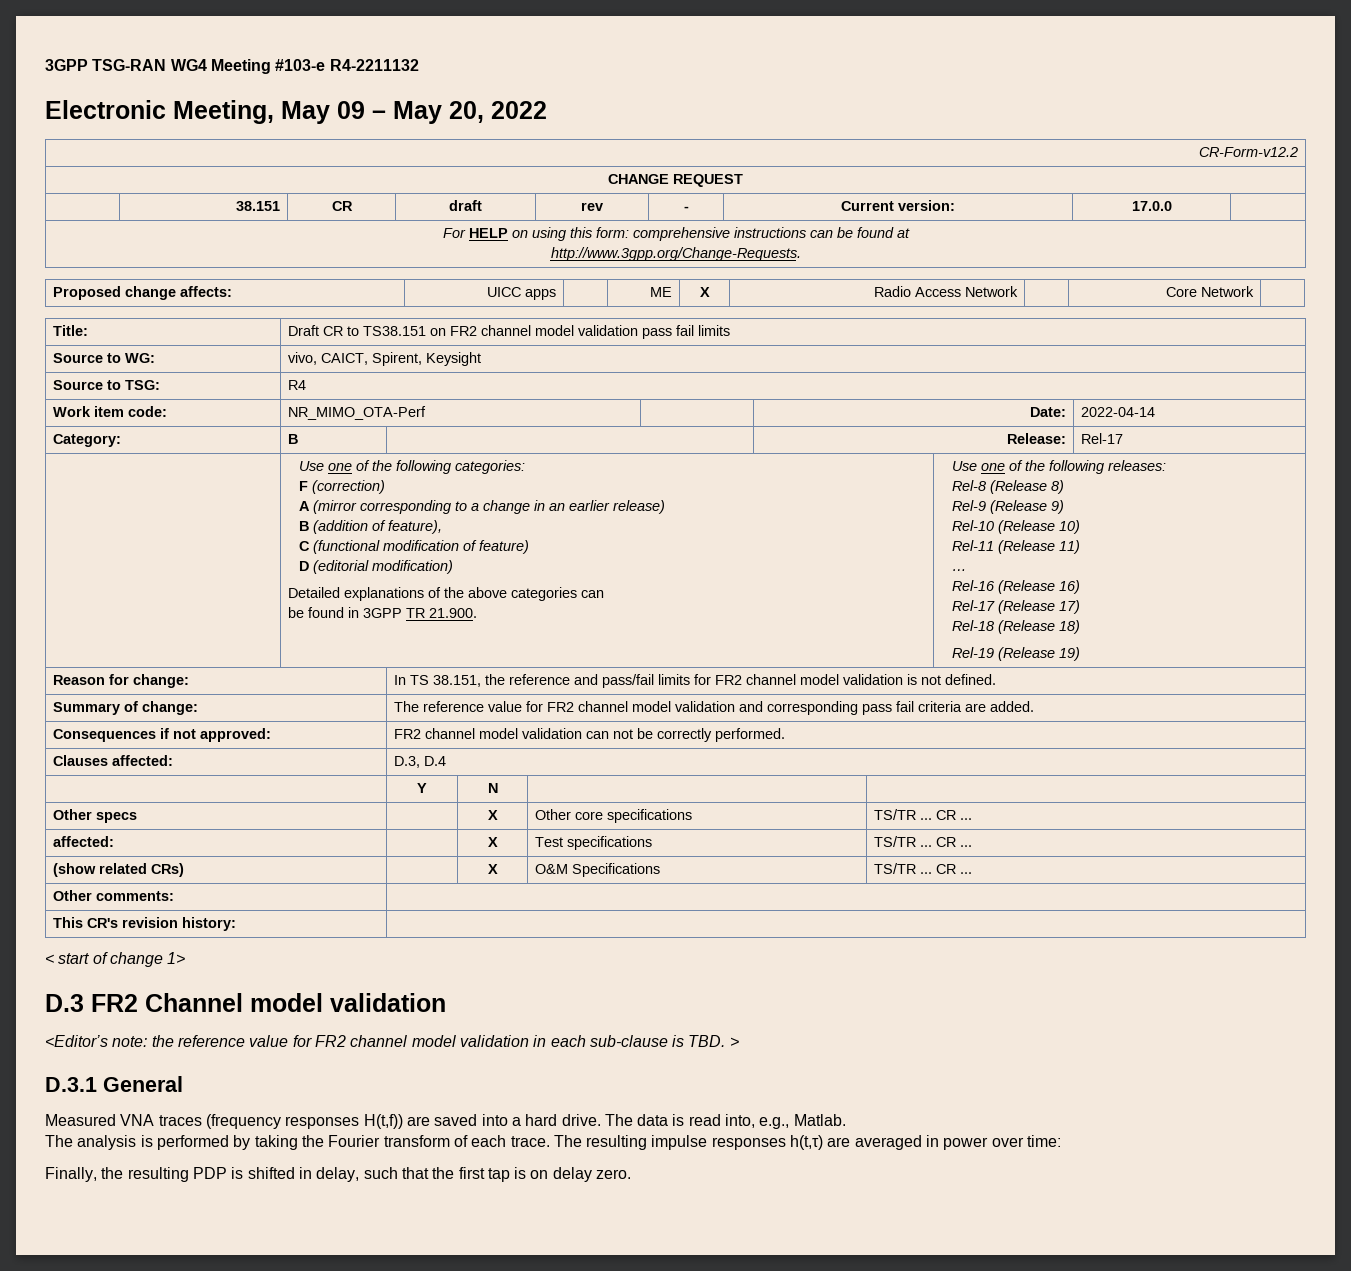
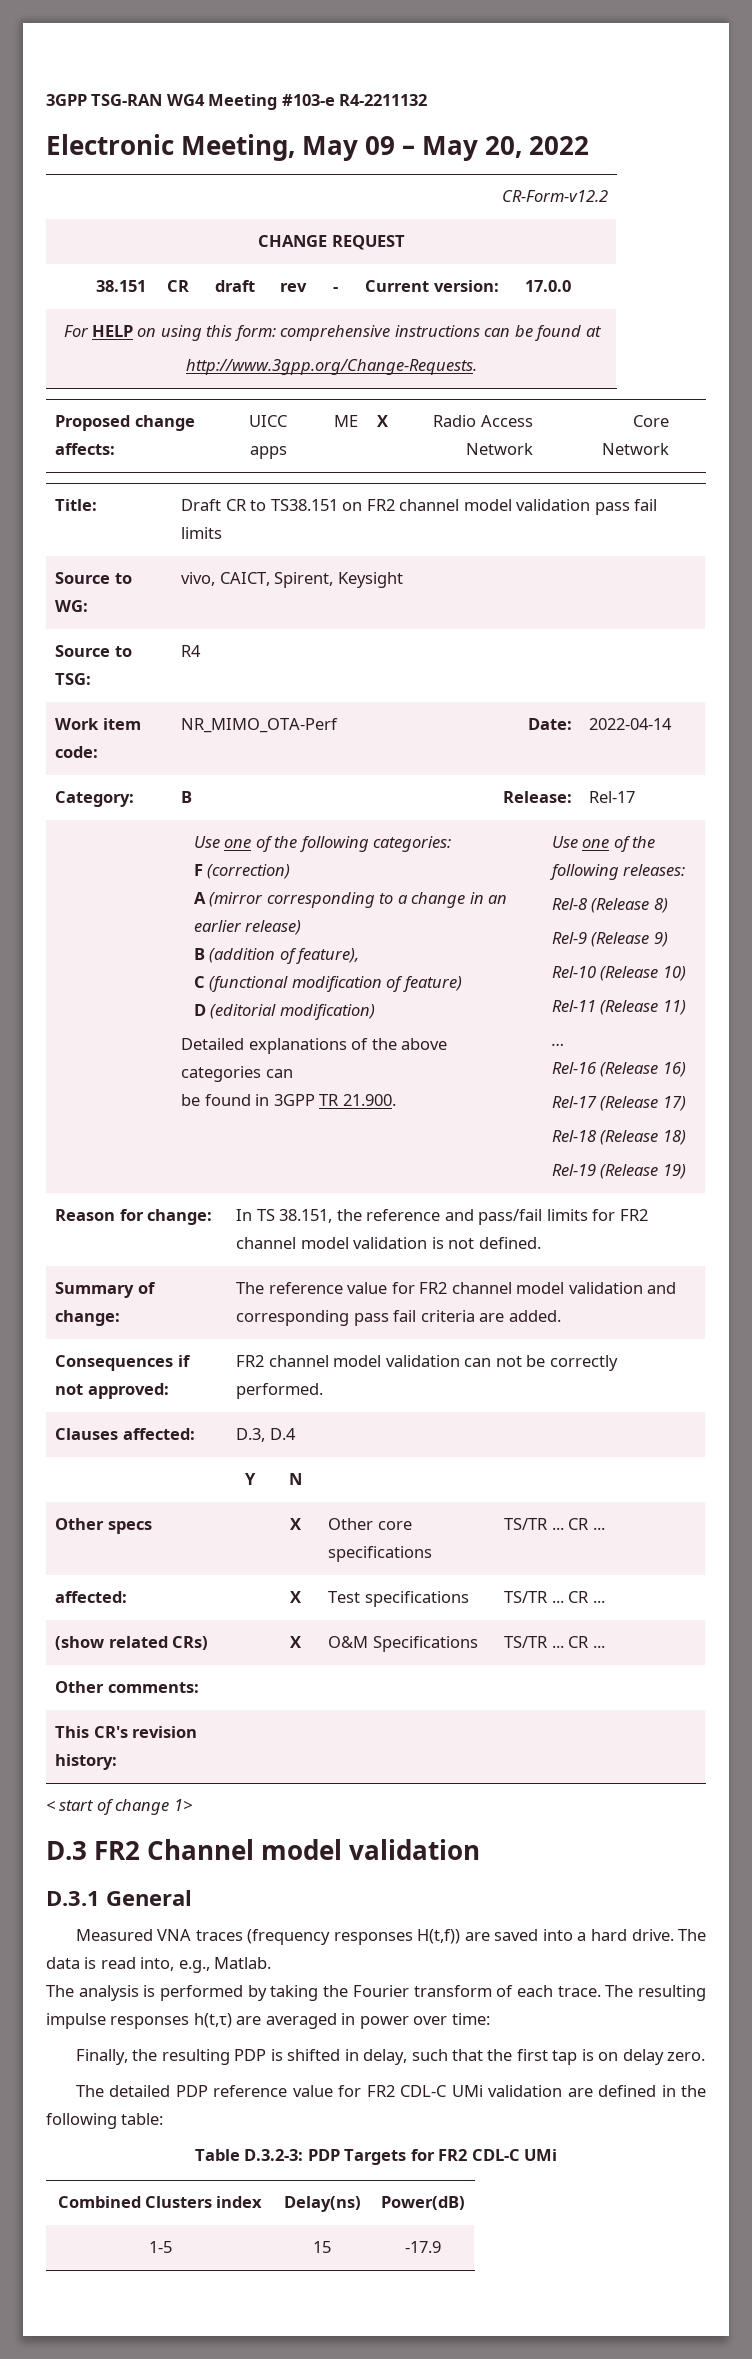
[45,1035,739,1047] // <Editor’s note: the reference value for FR2 channel model validation in each sub-clause is TBD. > -> (481, 1849) none
(632, 1174) none -> [75,2085,707,2097] [46,2113,164,2129] [194,2149,558,2165] [57,2196,263,2208] [283,2196,361,2212] [380,2196,465,2210] [148,2241,172,2253] [313,2241,331,2253] [404,2241,441,2253] // The detailed PDP reference value for FR2 CDL-C UMi validation are defined in the following table: // Table D.3.2-3: PDP Targets for FR2 CDL-C UMi // Combined Clusters index | Delay(ns) | Power(dB) // 1-5 | 15 | -17.9

